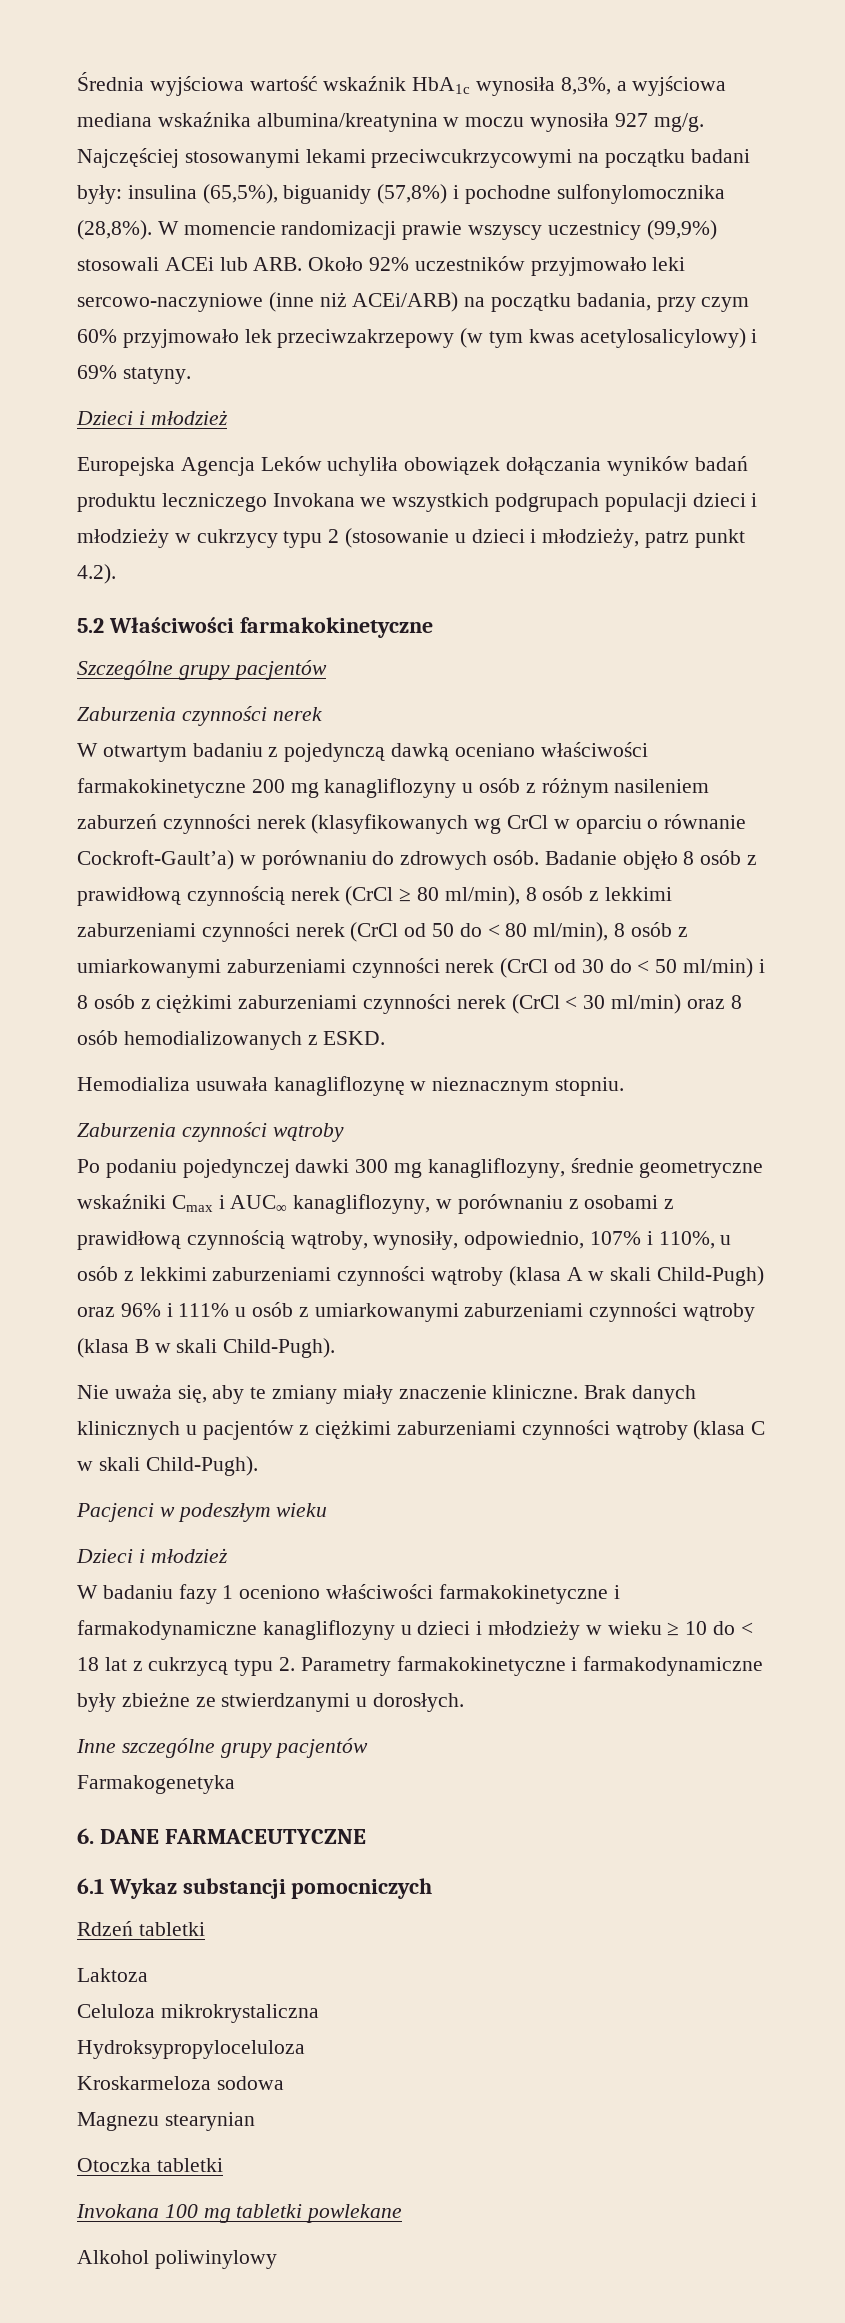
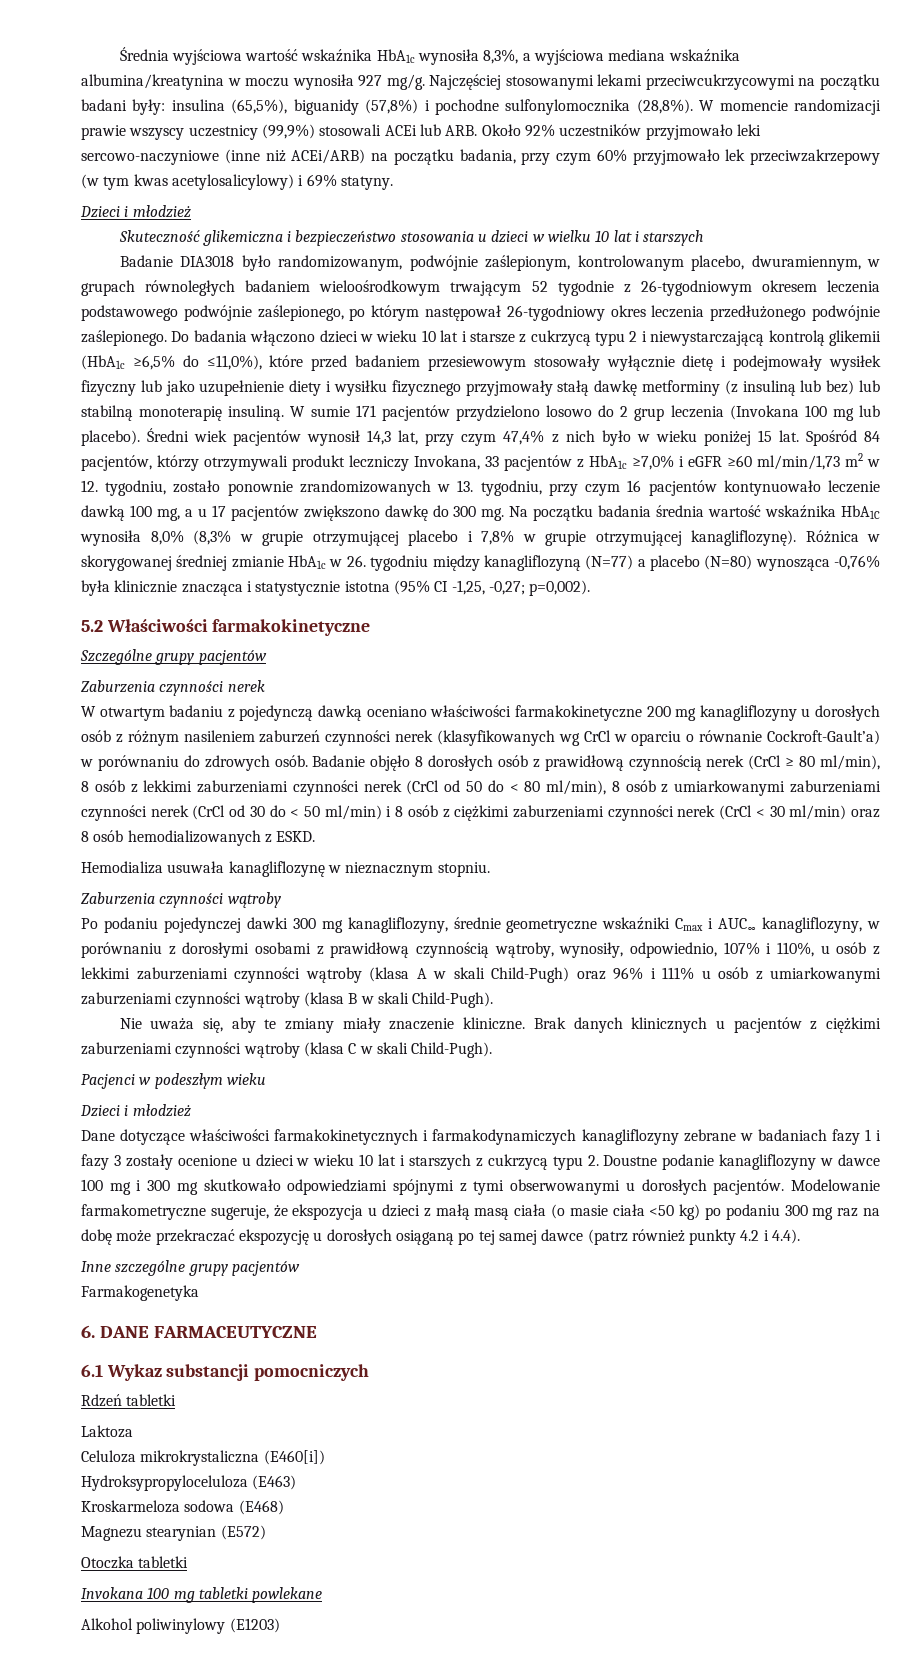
[323,76,407,91] wskaźnik -> [301,49,373,62] wskaźnika
[77,456,748,476] [77,493,758,512] [77,528,745,548] [77,564,116,584] Europejska Agencja Leków uchyliła obowiązek dołączania wyników badań produktu leczniczego Invokana we wszystkich podgrupach populacji dzieci i młodzieży w cukrzycy typu 2 (stosowanie u dzieci i młodzieży, patrz punkt 4.2). -> [118,230,704,246] [119,255,881,271] [81,280,881,296] [81,305,880,321] [81,330,882,346] [81,355,881,371] [81,380,880,396] [81,405,880,421] [81,428,880,446] [81,453,880,471] [81,480,881,496] [81,505,881,521] [80,530,880,546] [81,555,880,571] [81,580,591,596] Skuteczność glikemiczna i bezpieczeństwo stosowania u dzieci w wielku 10 lat i starszych // Badanie DIA3018 było randomizowanym, podwójnie zaślepionym, kontrolowanym placebo, dwuramiennym, w grupach równoległych badaniem wieloośrodkowym trwającym 52 tygodnie z 26-tygodniowym okresem leczenia podstawowego podwójnie zaślepionego, po którym następował 26-tygodniowy okres leczenia przedłużonego podwójnie zaślepionego. Do badania włączono dzieci w wieku 10 lat i starsze z cukrzycą typu 2 i niewystarczającą kontrolą glikemii (HbA1c ≥6,5% do ≤11,0%), które przed badaniem przesiewowym stosowały wyłącznie dietę i podejmowały wysiłek fizyczny lub jako uzupełnienie diety i wysiłku fizycznego przyjmowały stałą dawkę metforminy (z insuliną lub bez) lub stabilną monoterapię insuliną. W sumie 171 pacjentów przydzielono losowo do 2 grup leczenia (Invokana 100 mg lub placebo). Średni wiek pacjentów wynosił 14,3 lat, przy czym 47,4% z nich było w wieku poniżej 15 lat. Spośród 84 pacjentów, którzy otrzymywali produkt leczniczy Invokana, 33 pacjentów z HbA1c ≥7,0% i eGFR ≥60 ml/min/1,73 m2 w 12. tygodniu, zostało ponownie zrandomizowanych w 13. tygodniu, przy czym 16 pacjentów kontynuowało leczenie dawką 100 mg, a u 17 pacjentów zwiększono dawkę do 300 mg. Na początku badania średnia wartość wskaźnika HbA1C wynosiła 8,0% (8,3% w grupie otrzymującej placebo i 7,8% w grupie otrzymującej kanagliflozynę). Różnica w skorygowanej średniej zmianie HbA1c w 26. tygodniu między kanagliflozyną (N=77) a placebo (N=80) wynosząca -0,76% była klinicznie znacząca i statystycznie istotna (95% CI -1,25, -0,27; p=0,002).
(474, 788) none -> [815,705,881,721] dorosłych
(695, 858) none -> [428,755,494,771] dorosłych
(579, 1204) none -> [182,942,250,958] dorosłymi
[77,1584,620,1604] [77,1620,753,1640] [77,1656,764,1676] [77,1692,465,1712] W badaniu fazy 1 oceniono właściwości farmakokinetyczne i farmakodynamiczne kanagliflozyny u dzieci i młodzieży w wieku ≥ 10 do < 18 lat z cukrzycą typu 2. Parametry farmakokinetyczne i farmakodynamiczne były zbieżne ze stwierdzanymi u dorosłych. -> [81,1129,882,1145] [81,1154,880,1170] [81,1179,880,1195] [81,1204,880,1220] [81,1229,801,1245] Dane dotyczące właściwości farmakokinetycznych i farmakodynamiczych kanagliflozyny zebrane w badaniach fazy 1 i fazy 3 zostały ocenione u dzieci w wieku 10 lat i starszych z cukrzycą typu 2. Doustne podanie kanagliflozyny w dawce 100 mg i 300 mg skutkowało odpowiedziami spójnymi z tymi obserwowanymi u dorosłych pacjentów. Modelowanie farmakometryczne sugeruje, że ekspozycja u dzieci z małą masą ciała (o masie ciała <50 kg) po podaniu 300 mg raz na dobę może przekraczać ekspozycję u dorosłych osiąganą po tej samej dawce (patrz również punkty 4.2 i 4.4).
(319, 2013) none -> [263,1450,325,1465] (E460[i])
(305, 2049) none -> [252,1475,297,1490] (E463)
(284, 2083) none -> [238,1500,284,1515] (E468)
(255, 2121) none -> [220,1525,266,1540] (E572)
(277, 2259) none -> [229,1618,280,1633] (E1203)

